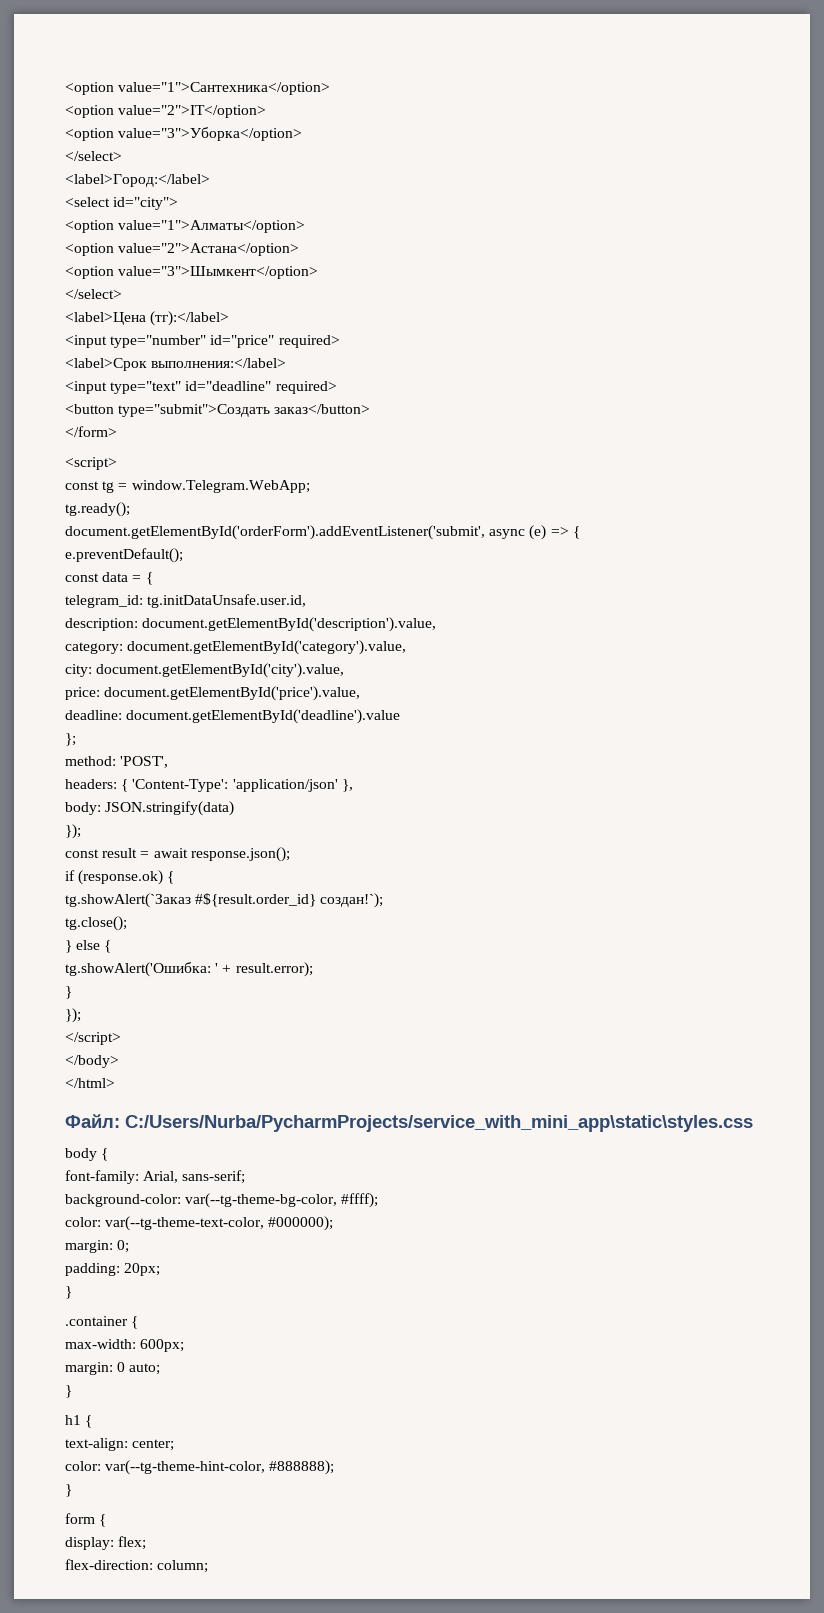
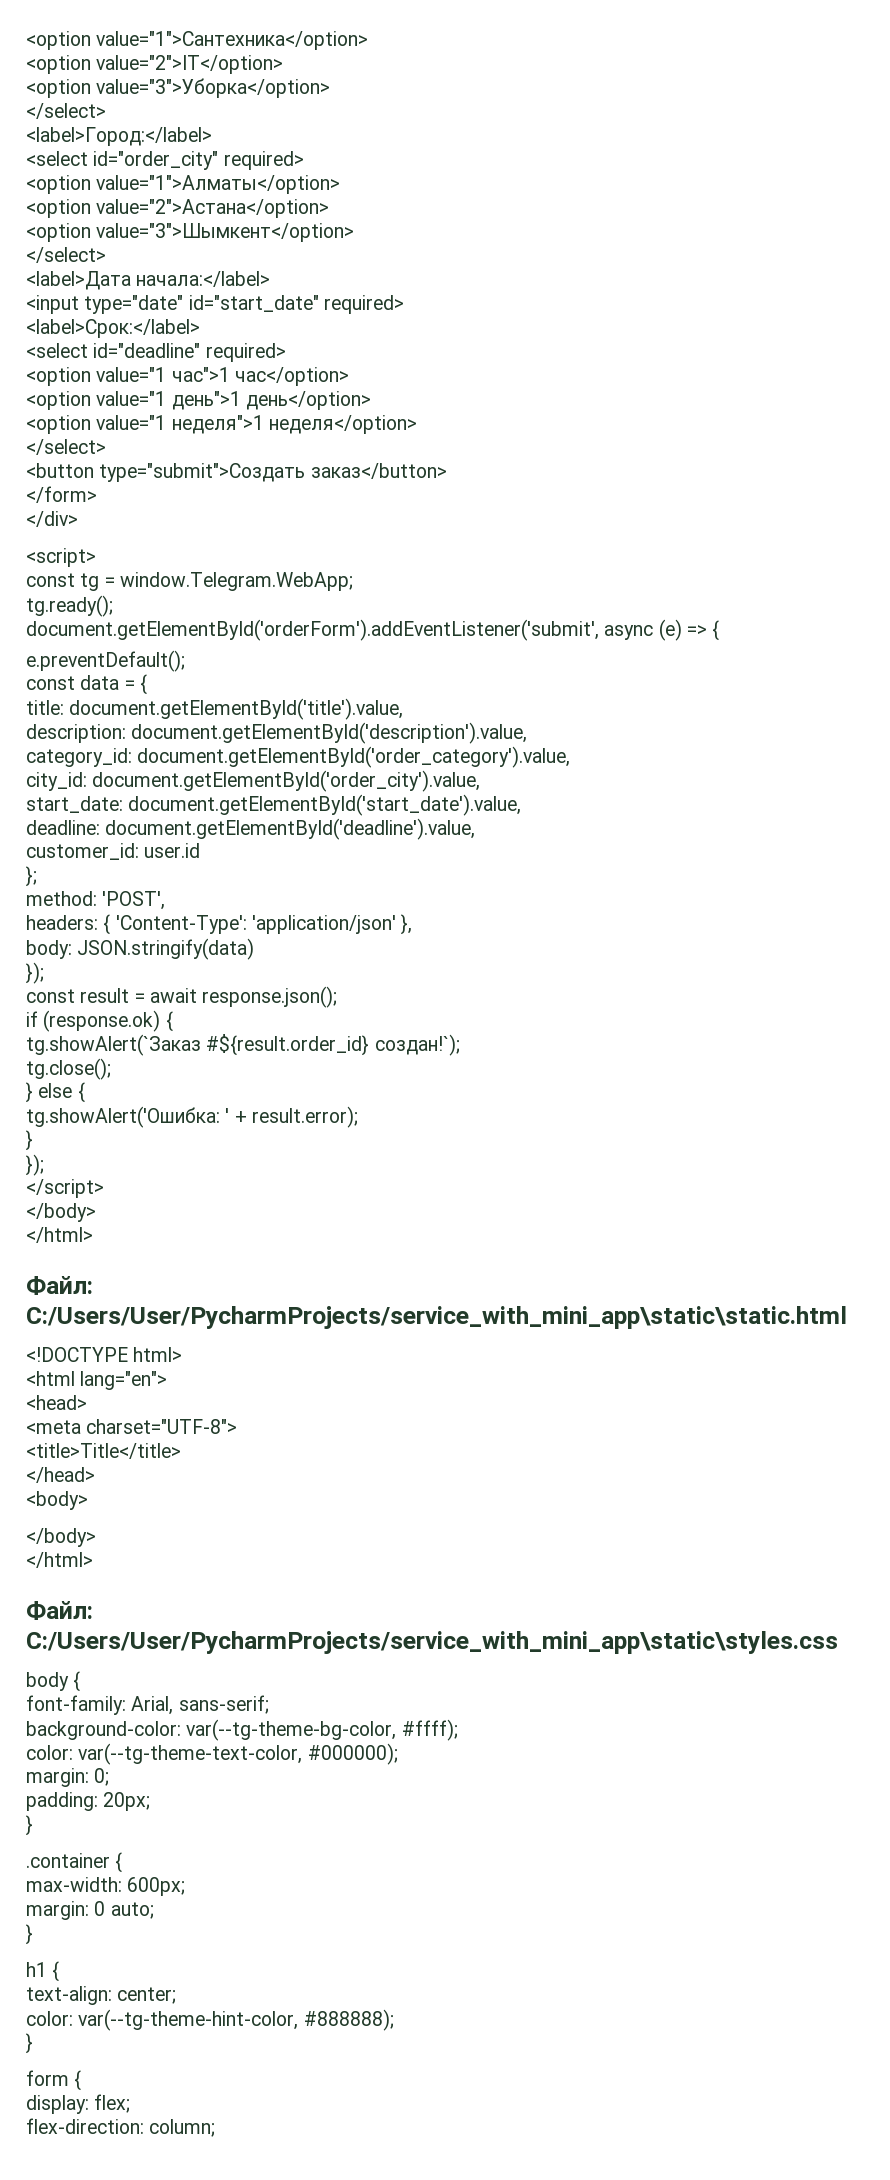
[113,197,179,210] id="city"> -> [93,151,304,170] id="order_city" required>
[65,311,230,326] [65,335,340,348] [65,358,287,371] [65,381,337,394] <label>Цена (тг):</label> // <input type="number" id="price" required> // <label>Срок выполнения:</label> // <input type="text" id="deadline" required> -> [26,271,271,290] [26,295,404,314] [26,319,200,338] [26,343,286,362] [26,367,349,386] [26,391,371,410] [26,415,417,434] [26,439,106,455] <label>Дата начала:</label> // <input type="date" id="start_date" required> // <label>Срок:</label> // <select id="deadline" required> // <option value="1 час">1 час</option> // <option value="1 день">1 день</option> // <option value="1 неделя">1 неделя</option> // </select>
(117, 431) none -> [26,511,78,527] // </div>
[65,594,307,608] telegram_id: tg.initDataUnsafe.user.id, -> [26,698,404,720] title: document.getElementById('title').value,
[65,640,407,655] [65,663,345,678] [65,686,361,701] [65,709,401,724] category: document.getElementById('category').value, // city: document.getElementById('city').value, // price: document.getElementById('price').value, // deadline: document.getElementById('deadline').value -> [26,746,571,768] [26,770,481,792] [26,794,522,816] [26,818,476,840] [26,843,201,860] category_id: document.getElementById('order_category').value, // city_id: document.getElementById('order_city').value, // start_date: document.getElementById('start_date').value, // deadline: document.getElementById('deadline').value, // customer_id: user.id
[125,1115,753,1132] C:/Users/Nurba/PycharmProjects/service_with_mini_app\static\styles.css -> [26,1306,847,1329] [26,1347,183,1362] [26,1371,168,1390] [26,1395,87,1410] [26,1419,238,1434] [26,1443,181,1459] [26,1467,95,1483] [26,1491,88,1510] [26,1528,96,1547] [26,1552,93,1568] [26,1601,93,1620] [26,1631,838,1654] C:/Users/User/PycharmProjects/service_with_mini_app\static\static.html // <!DOCTYPE html> // <html lang="en"> // <head> // <meta charset="UTF-8"> // <title>Title</title> // </head> // <body> // </body> // </html> // Файл: C:/Users/User/PycharmProjects/service_with_mini_app\static\styles.css

